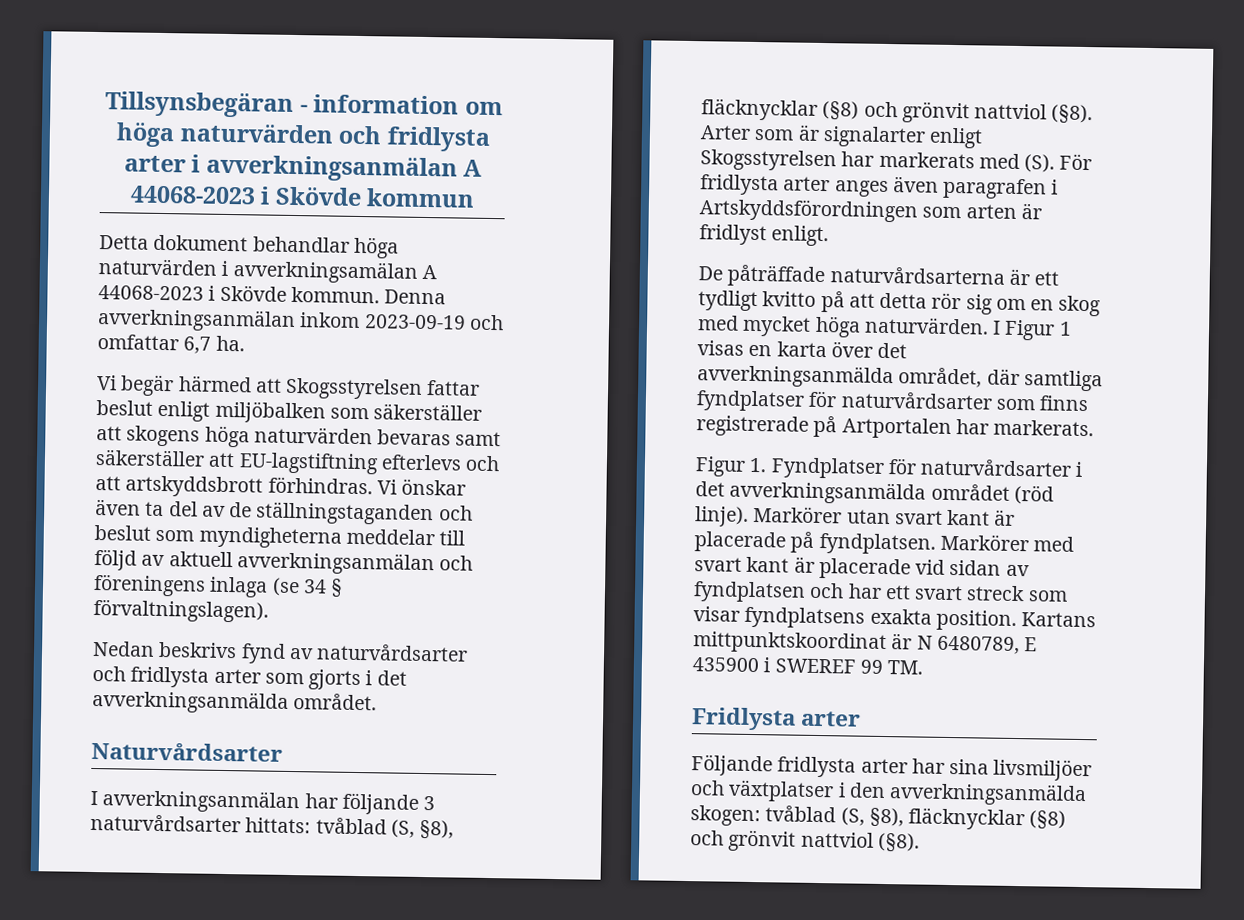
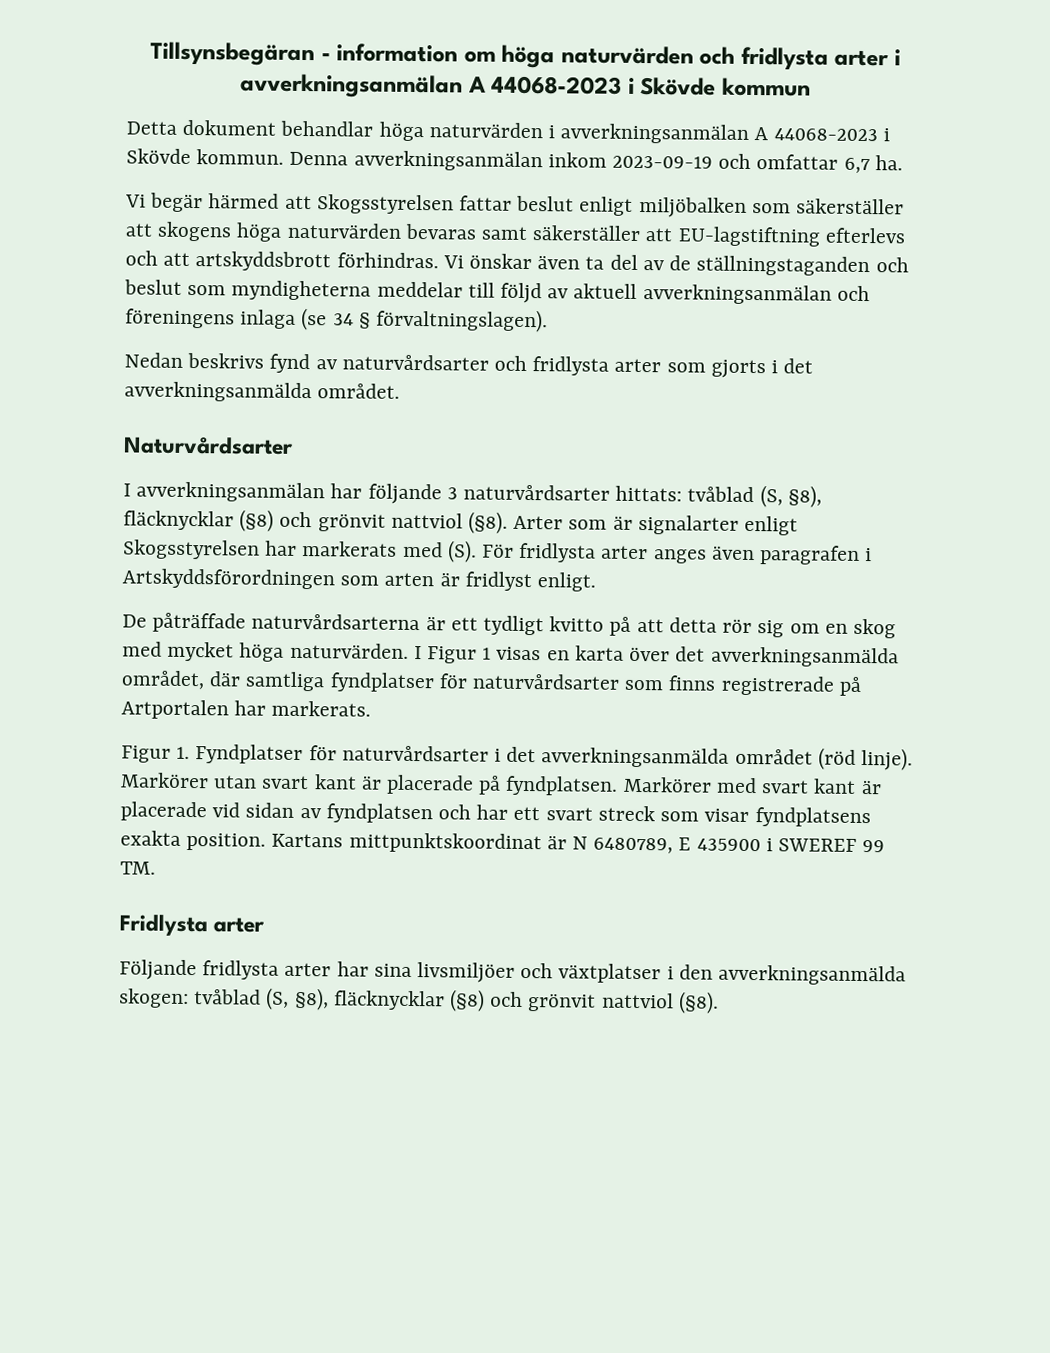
[232,260,418,284] avverkningsamälan -> [560,123,750,144] avverkningsanmälan

